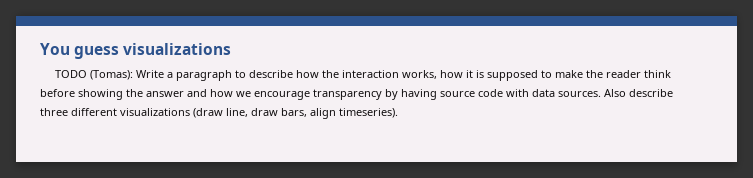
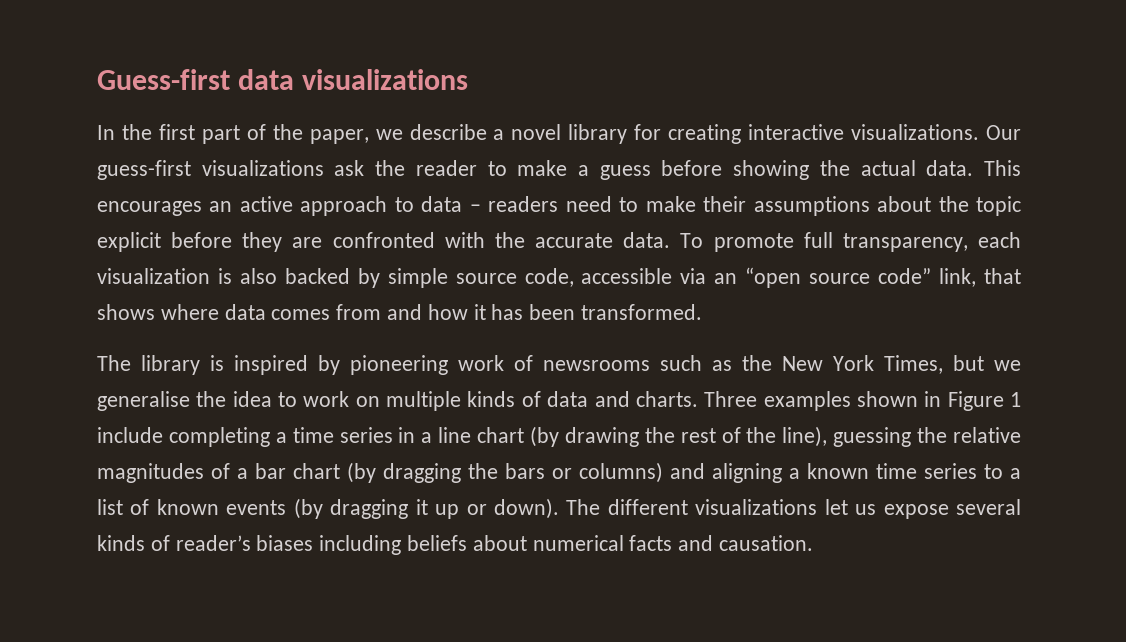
[40,43,120,59] You guess -> [97,69,295,90] Guess-first data
[54,70,671,81] [40,89,673,100] [40,108,398,119] TODO (Tomas): Write a paragraph to describe how the interaction works, how it is supposed to make the reader think before showing the answer and how we encourage transparency by having source code with data sources. Also describe three different visualizations (draw line, draw bars, align timeseries). -> [97,124,1021,144] [97,160,1021,180] [97,196,1021,216] [97,232,1022,252] [97,267,1021,288] [97,304,703,320] [97,355,1021,375] [97,391,1022,411] [97,426,1022,447] [97,462,1021,483] [97,498,1021,519] [97,535,814,555] In the first part of the paper, we describe a novel library for creating interactive visualizations. Our guess-first visualizations ask the reader to make a guess before showing the actual data. This encourages an active approach to data – readers need to make their assumptions about the topic explicit before they are confronted with the accurate data. To promote full transparency, each visualization is also backed by simple source code, accessible via an “open source code” link, that shows where data comes from and how it has been transformed. // The library is inspired by pioneering work of newsrooms such as the New York Times, but we generalise the idea to work on multiple kinds of data and charts. Three examples shown in Figure 1 include completing a time series in a line chart (by drawing the rest of the line), guessing the relative magnitudes of a bar chart (by dragging the bars or columns) and aligning a known time series to a list of known events (by dragging it up or down). The different visualizations let us expose several kinds of reader’s biases including beliefs about numerical facts and causation.

